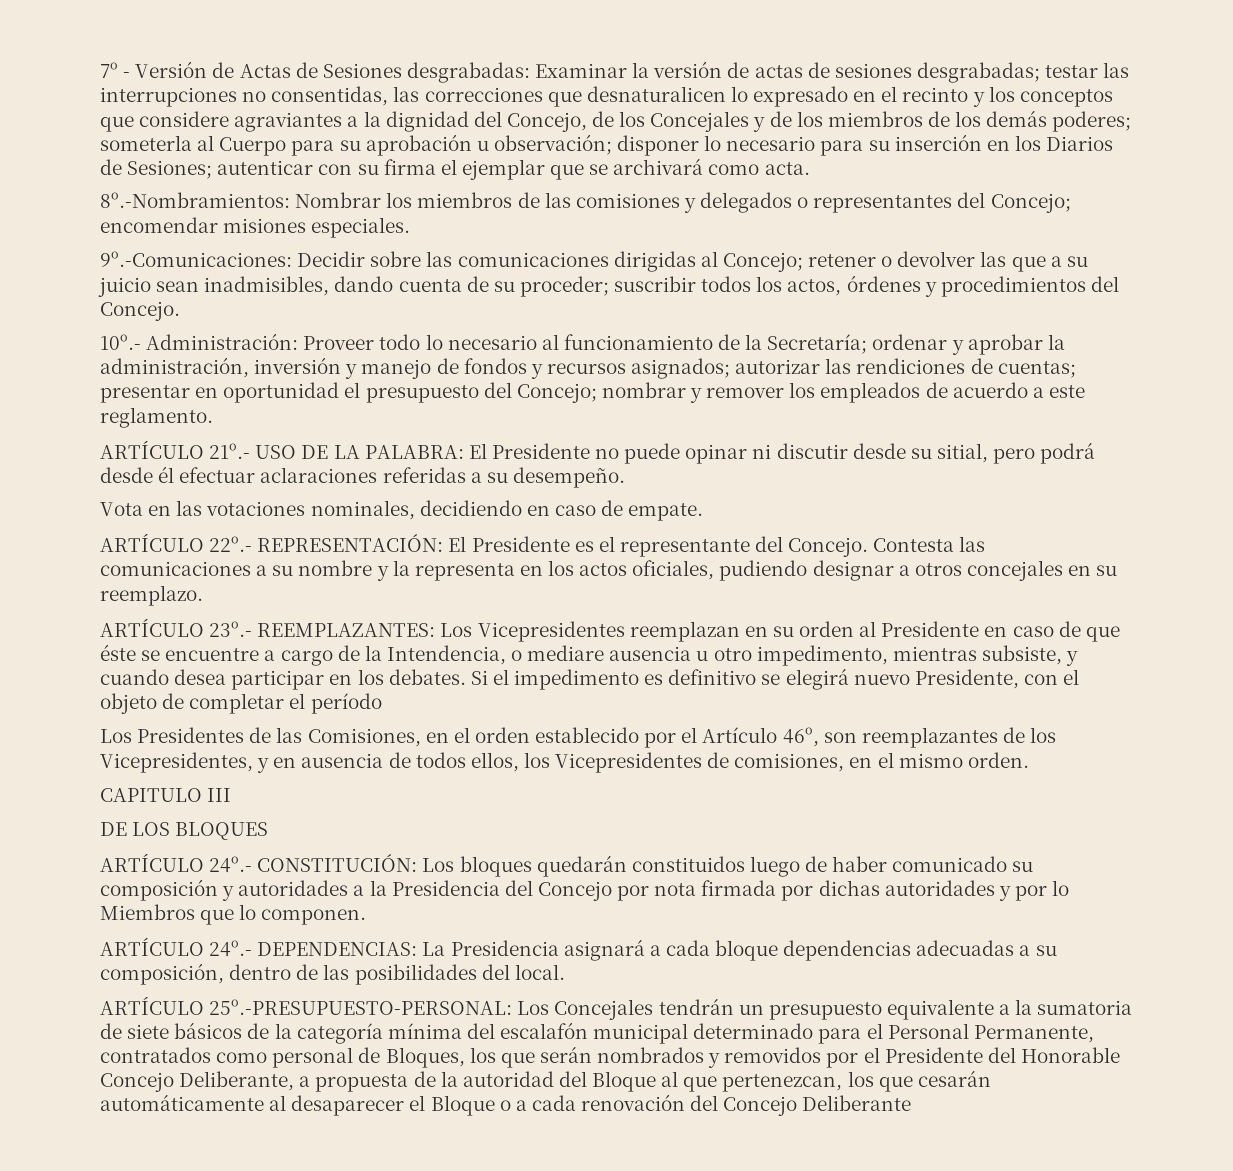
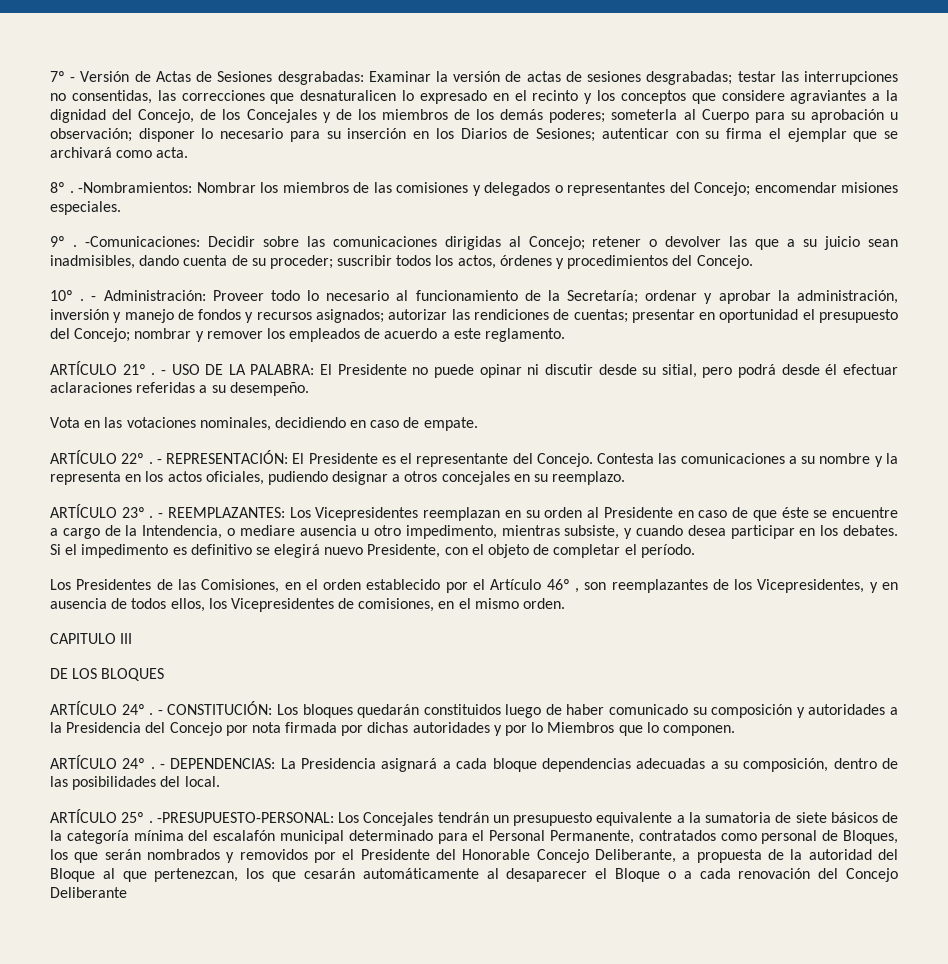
[100,192,290,208] 8º.-Nombramientos: -> [50,182,192,193] 8º . -Nombramientos:
[100,251,292,267] 9º.-Comunicaciones: -> [50,236,200,247] 9º . -Comunicaciones:
[100,334,141,350] 10º.- -> [50,290,97,301] 10º . -
[209,443,251,459] 21º.- -> [122,364,166,375] 21º . -
[209,536,253,552] 22º.- -> [121,453,162,464] 22º . -
[209,621,253,637] 23º.- -> [121,507,164,518] 23º . -
[310,693,382,714] período -> [640,544,695,558] período.
[782,727,819,747] 46º, -> [546,579,579,593] 46º ,
[209,856,253,873] 24º.- -> [121,704,163,715] 24º . -
[209,940,253,957] 24º.- -> [122,758,166,769] 24º . -
[209,999,513,1015] 25º.-PRESUPUESTO-PERSONAL: -> [121,812,334,823] 25º . -PRESUPUESTO-PERSONAL:

